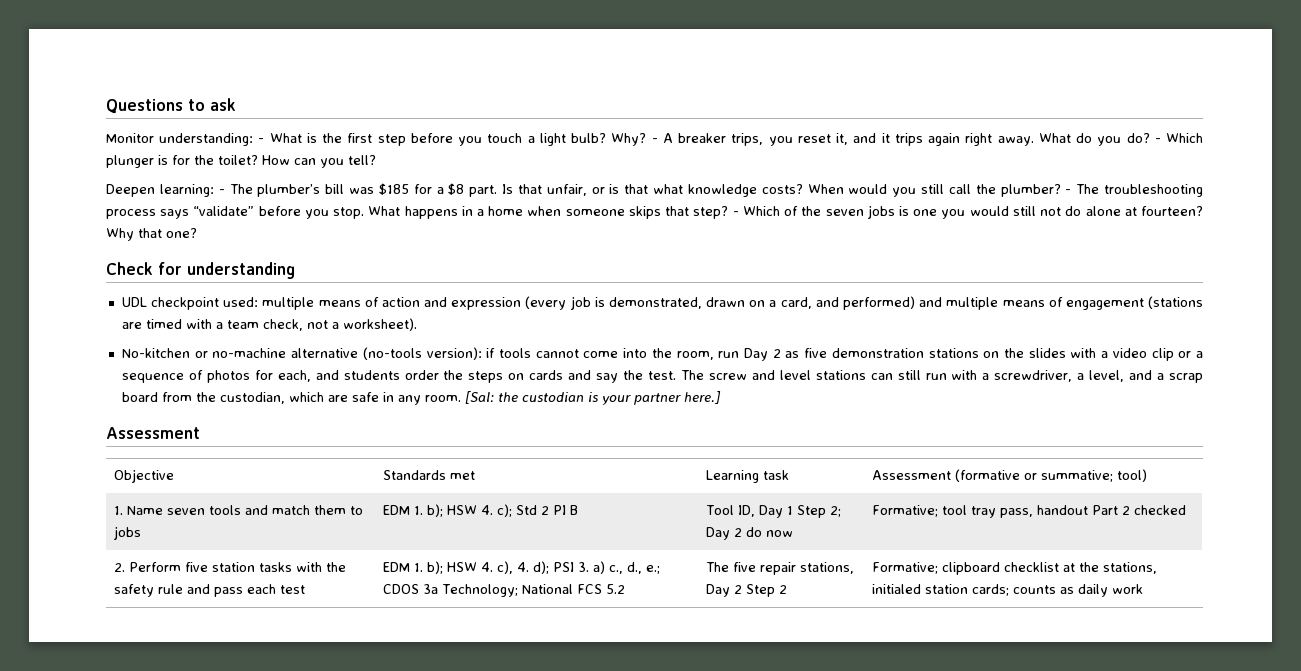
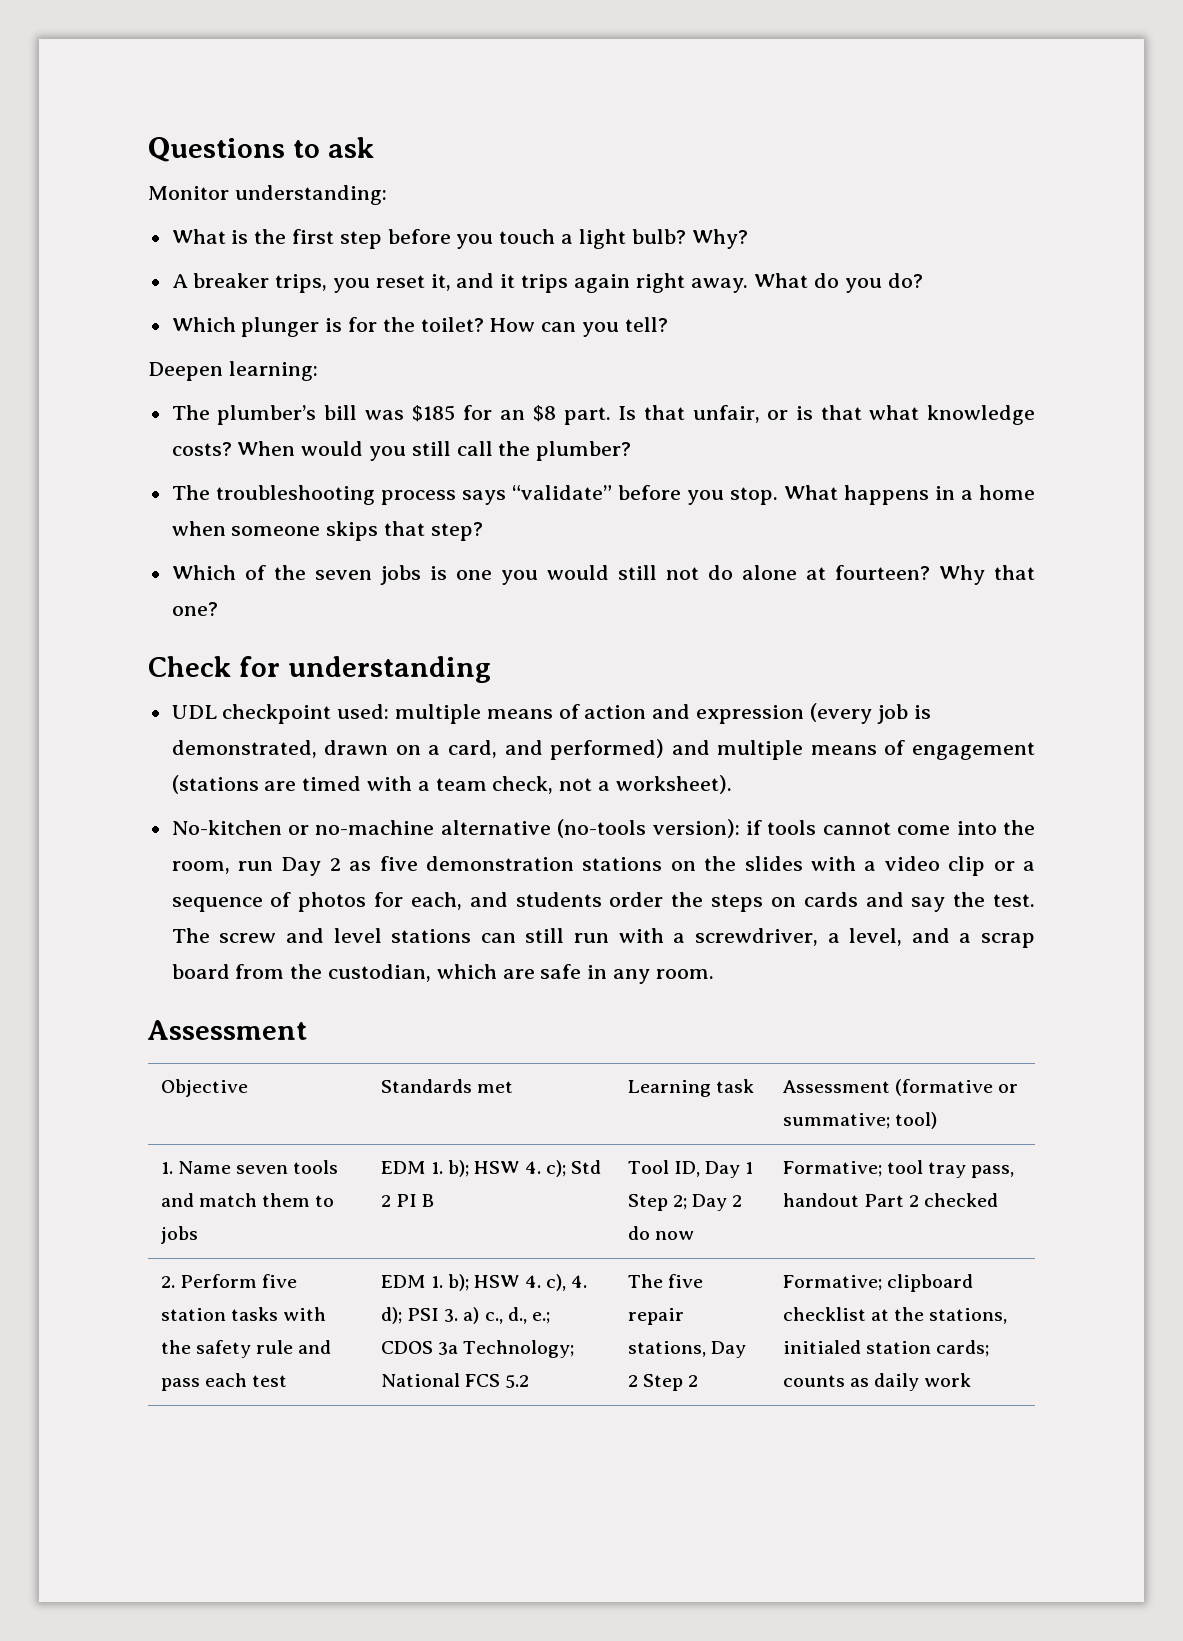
[258,138,265,143] - -> (387, 195) //
[651,138,658,143] - -> (748, 239) //
[1154,138,1161,143] - -> (923, 280) //
[218,189,225,194] - -> (318, 371) //
[436,187,444,194] a -> [499,410,525,420] an
[1065,189,1072,194] - -> (632, 451) //
[732,211,739,216] - -> (483, 531) //
[464,391,721,405] [Sal: the custodian is your partner here.] -> (714, 974) none

